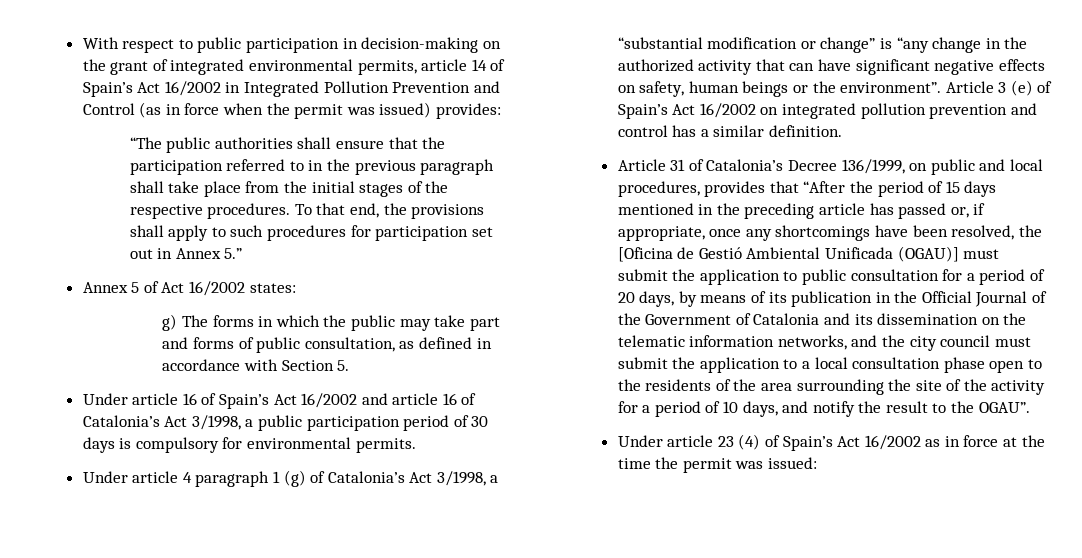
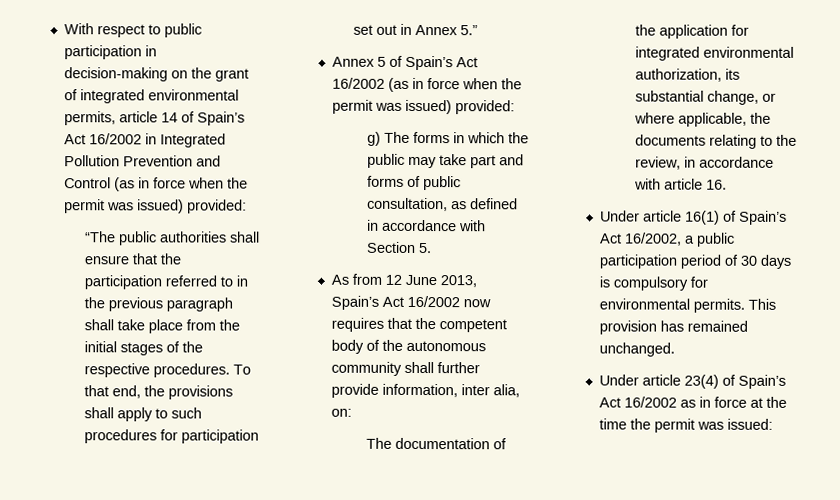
[435,103,501,119] provides: -> [187,199,248,214] provided:
[161,281,296,296] Act 16/2002 states: -> [405,55,479,71] [332,77,523,92] [332,99,516,115] Spain’s Act 16/2002 (as in force when the permit was issued) provided:
[82,393,477,409] [82,415,241,430] // Under article 16 of Spain’s Act 16/2002 and article 16 of Catalonia’s Act 3/1998, -> [331,273,478,288] [331,295,492,310] [331,317,508,333] [331,339,487,354] [331,361,481,376] [331,383,521,398] [331,408,353,417] [366,437,507,450] [635,24,749,39] [635,46,794,61] [635,68,740,82] [635,90,776,105] [634,112,771,127] [635,134,797,149] [635,156,774,170] [634,178,727,190] [600,210,788,225] [600,232,683,246] // As from 12 June 2013, Spain’s Act 16/2002 now requires that the competent body of the autonomous community shall further provide information, inter alia, on: // The documentation of the application for integrated environmental authorization, its substantial change, or where applicable, the documents relating to the review, in accordance with article 16. // Under article 16(1) of Spain’s Act 16/2002,
[82,470,499,487] [617,37,1028,53] [617,59,1045,75] [617,80,1053,97] [617,103,1037,119] [617,125,842,137] [617,159,1043,175] [617,181,997,197] [617,203,986,219] [617,225,1042,241] [617,246,1000,262] [617,269,1045,285] [617,291,1048,307] [617,313,1027,325] [617,335,1031,351] [617,357,1042,373] [617,379,1046,395] [617,401,1030,417] [617,434,761,450] // Under article 4 paragraph 1 (g) of Catalonia’s Act 3/1998, a “substantial modification or change” is “any change in the authorized activity that can have significant negative effects on safety, human beings or the environment”. Article 3 (e) of Spain’s Act 16/2002 on integrated pollution prevention and control has a similar definition. // Article 31 of Catalonia’s Decree 136/1999, on public and local procedures, provides that “After the period of 15 days mentioned in the preceding article has passed or, if appropriate, once any shortcomings have been resolved, the [Oficina de Gestió Ambiental Unificada (OGAU)] must submit the application to public consultation for a period of 20 days, by means of its publication in the Official Journal of the Government of Catalonia and its dissemination on the telematic information networks, and the city council must submit the application to a local consultation phase open to the residents of the area surrounding the site of the activity for a period of 10 days, and notify the result to the OGAU”. // Under article 23 (4) -> [748,298,777,310] [599,320,749,335] [599,342,676,357] [599,374,720,389] This provision has remained unchanged. // Under article 23(4)

